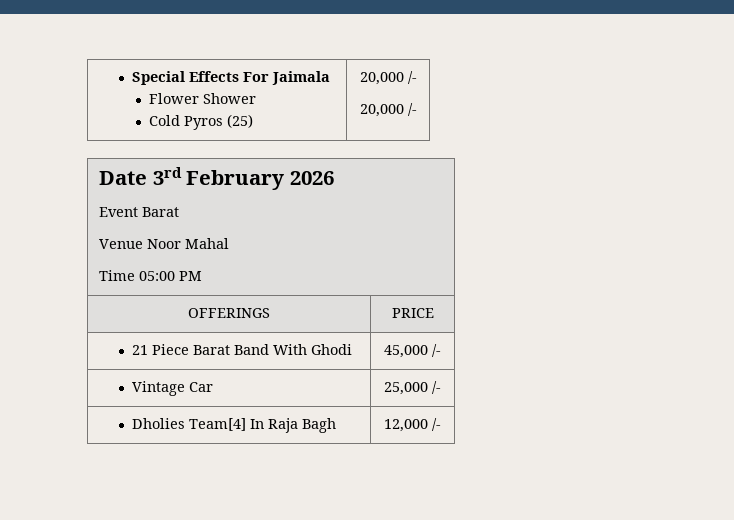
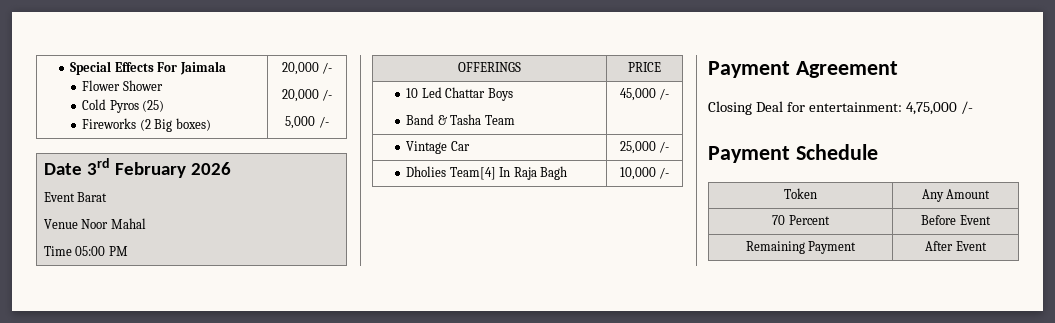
(254, 121) none -> [82,118,211,132] // Fireworks (2 Big boxes)
(417, 109) none -> [285,116,329,129] // 5,000 /-
[132,344,353,355] 21 Piece Barat Band With Ghodi -> [406,87,513,101] [406,114,515,125] 10 Led Chattar Boys // Band & Tasha Team
[384,418,441,432] 12,000 /- -> [619,167,670,180] [708,61,898,78] [708,101,973,115] [708,144,878,163] [784,188,817,199] [921,189,991,202] [772,215,830,225] [921,215,991,225] [745,241,857,254] [925,241,987,251] 10,000 /- // Payment Agreement // Closing Deal for entertainment: 4,75,000 /- // Payment Schedule // Token | Any Amount // 70 Percent | Before Event // Remaining Payment | After Event

